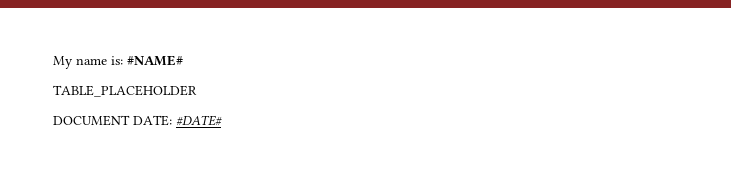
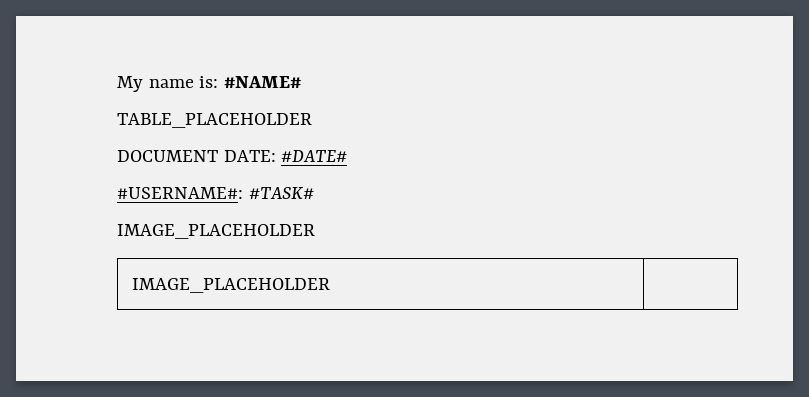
(222, 120) none -> [117,187,314,199] [117,224,315,239] [132,278,331,293] // #USERNAME#: #TASK# // IMAGE_PLACEHOLDER // IMAGE_PLACEHOLDER |

